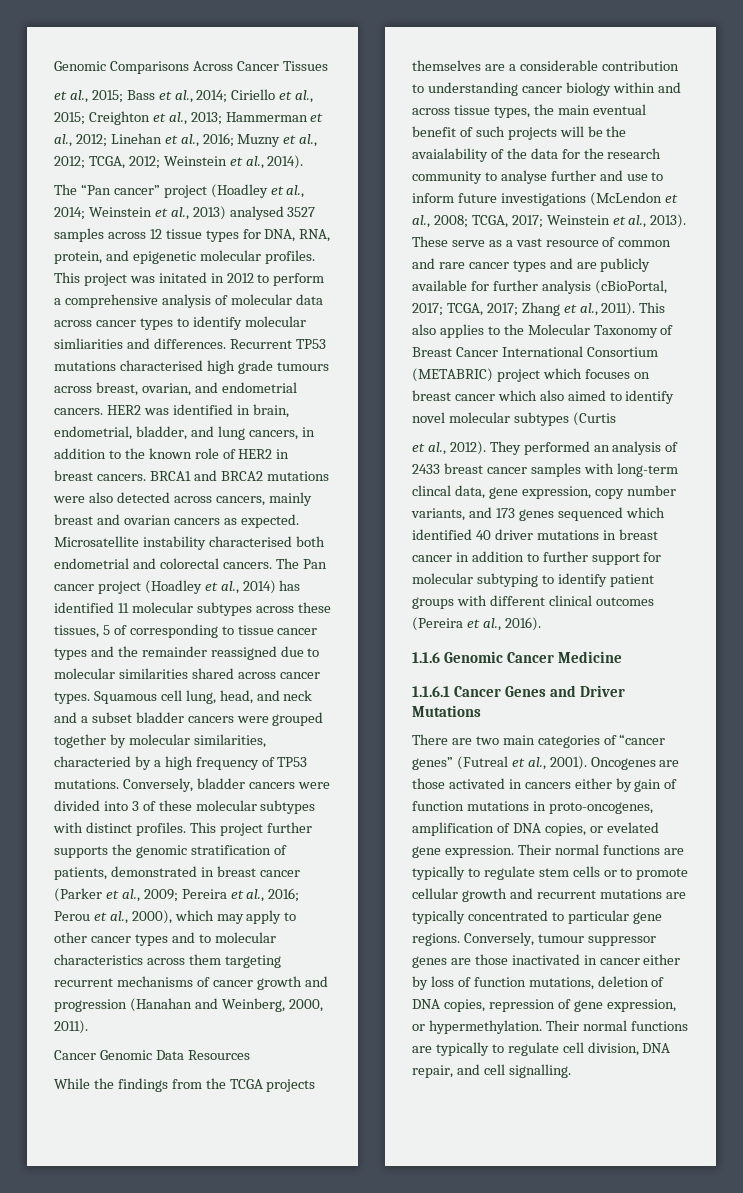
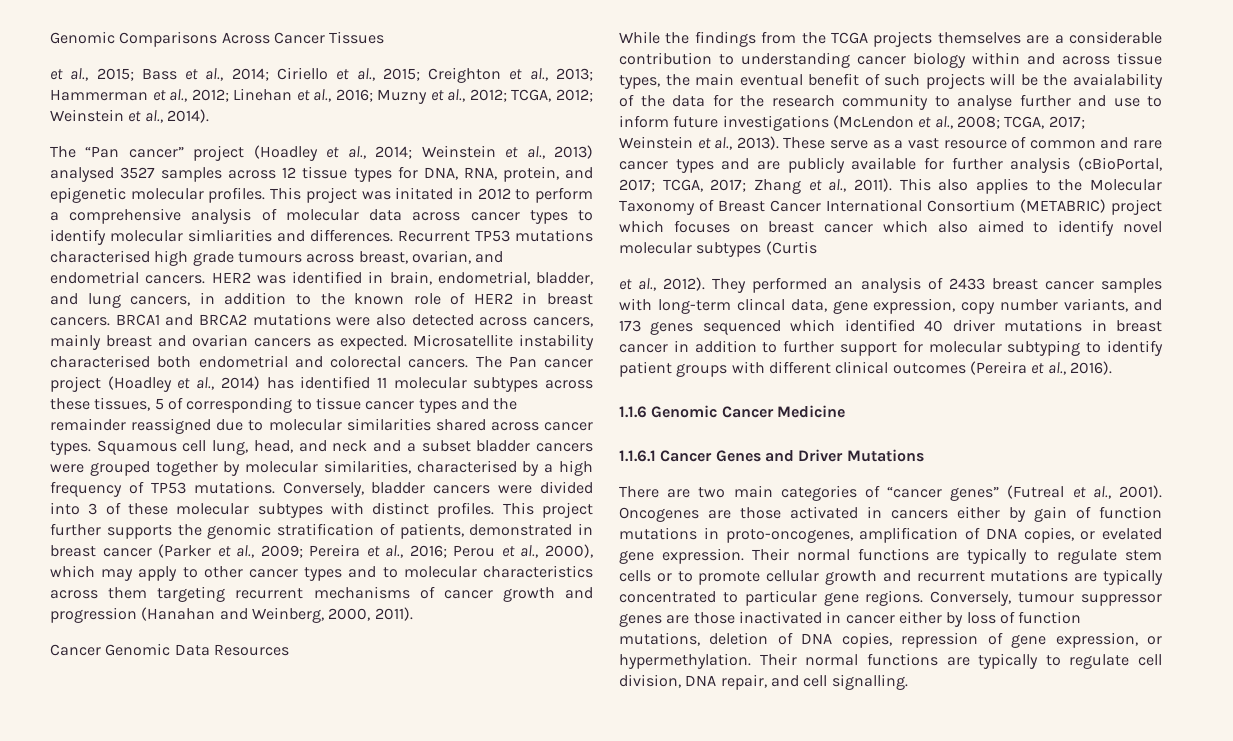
[54,756,131,767] characteried -> [416,460,517,473] characterised

